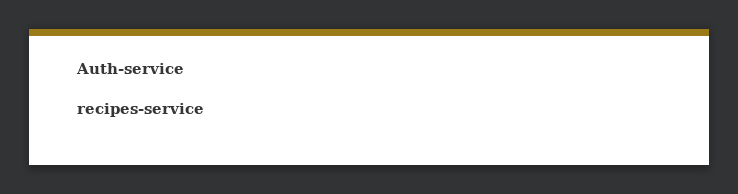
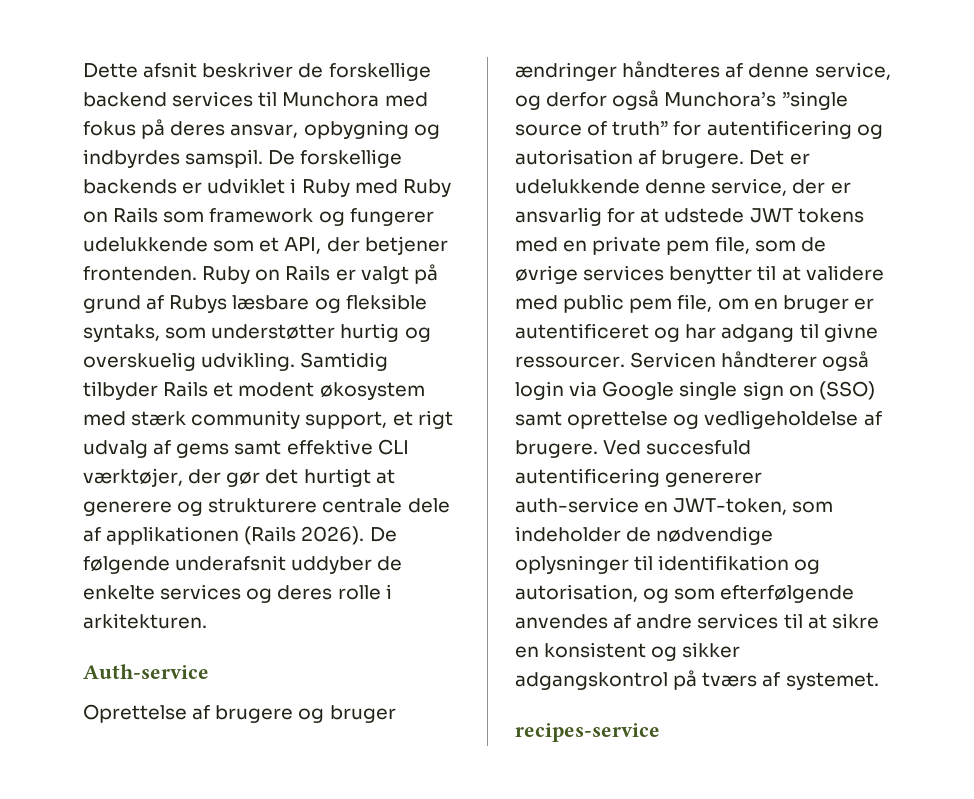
[76,63,184,74] Auth-service -> [83,62,431,81] [83,91,428,107] [83,119,440,139] [83,149,403,168] [83,178,451,197] [83,207,434,226] [83,236,448,255] [83,264,438,284] [83,294,427,313] [83,323,431,342] [83,352,389,371] [83,381,425,400] [83,410,453,429] [83,439,409,458] [83,468,395,487] [83,498,450,516] [83,526,397,545] [83,555,403,574] [83,584,392,603] [83,613,207,629] [83,664,209,679] [83,704,396,723] [515,61,891,81] [515,90,848,110] [515,120,883,139] [515,149,810,168] [515,178,851,196] [515,207,864,226] [515,236,826,255] [515,265,884,284] [515,294,874,313] [515,323,878,342] [515,351,870,371] [515,381,875,400] [515,410,882,429] [515,440,752,458] [515,468,763,487] [515,497,834,515] [515,526,774,545] [515,555,821,574] [515,584,855,603] [515,613,879,629] [515,642,741,661] [515,670,879,690] Dette afsnit beskriver de forskellige backend services til Munchora med fokus på deres ansvar, opbygning og indbyrdes samspil. De forskellige backends er udviklet i Ruby med Ruby on Rails som framework og fungerer udelukkende som et API, der betjener frontenden. Ruby on Rails er valgt på grund af Rubys læsbare og fleksible syntaks, som understøtter hurtig og overskuelig udvikling. Samtidig tilbyder Rails et modent økosystem med stærk community support, et rigt udvalg af gems samt effektive CLI værktøjer, der gør det hurtigt at generere og strukturere centrale dele af applikationen (Rails 2026). De følgende underafsnit uddyber de enkelte services og deres rolle i arkitekturen. // Auth-service // Oprettelse af brugere og bruger ændringer håndteres af denne service, og derfor også Munchora’s ”single source of truth” for autentificering og autorisation af brugere. Det er udelukkende denne service, der er ansvarlig for at udstede JWT tokens med en private pem file, som de øvrige services benytter til at validere med public pem file, om en bruger er autentificeret og har adgang til givne ressourcer. Servicen håndterer også login via Google single sign on (SSO) samt oprettelse og vedligeholdelse af brugere. Ved succesfuld autentificering genererer auth-service en JWT-token, som indeholder de nødvendige oplysninger til identifikation og autorisation, og som efterfølgende anvendes af andre services til at sikre en konsistent og sikker adgangskontrol på tværs af systemet.

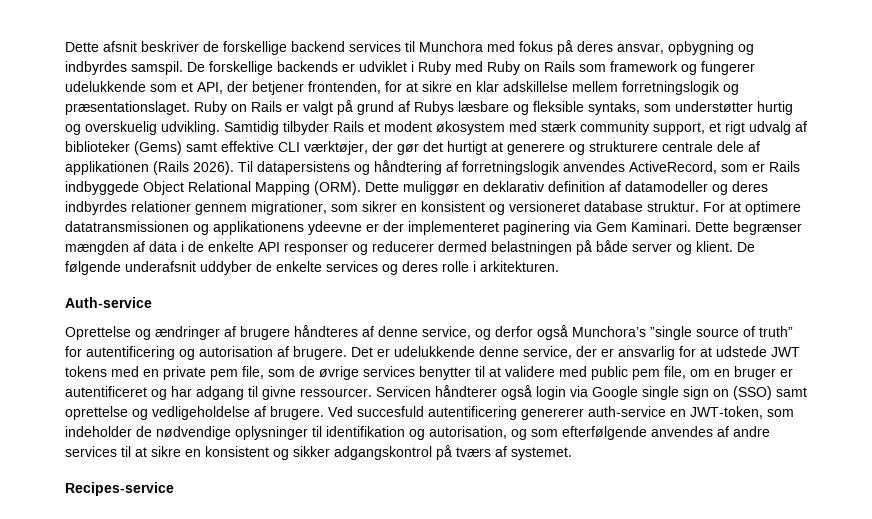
[83,266,197,281] frontenden. -> [308,81,739,95] [65,101,190,115] frontenden, for at sikre en klar adskillelse mellem forretningslogik og præsentationslaget.
[176,443,230,458] gems -> [65,141,182,155] biblioteker (Gems)
(365, 535) none -> [238,160,800,175] [65,181,768,195] [65,201,801,215] [65,221,802,235] [65,240,733,255] Til datapersistens og håndtering af forretningslogik anvendes ActiveRecord, som er Rails indbyggede Object Relational Mapping (ORM). Dette muliggør en deklarativ definition af datamodeller og deres indbyrdes relationer gennem migrationer, som sikrer en konsistent og versioneret database struktur. For at optimere datatransmissionen og applikationens ydeevne er der implementeret paginering via Gem Kaminari. Dette begrænser mængden af data i de enkelte API responser og reducerer dermed belastningen på både server og klient.
[192,705,396,723] [515,62,617,81] af brugere og bruger ændringer -> [135,326,290,340] og ændringer af brugere
[515,723,660,742] recipes-service -> [65,482,174,496] Recipes-service

